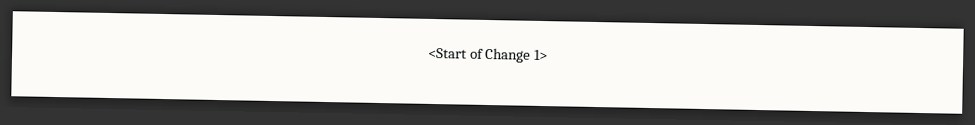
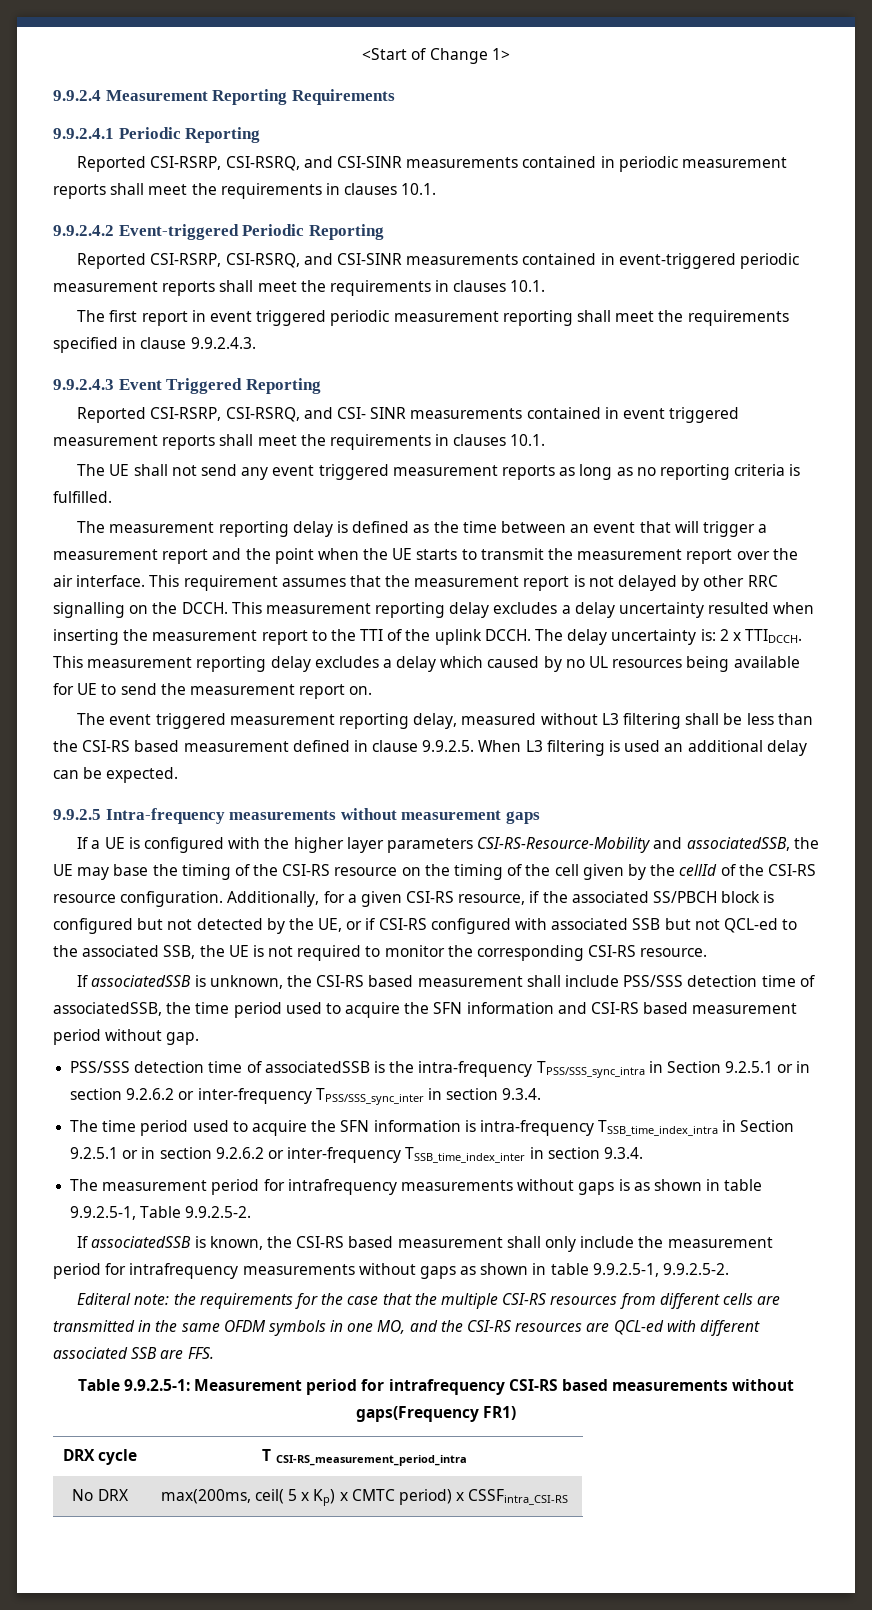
(549, 55) none -> [53,89,395,105] [53,127,261,143] [77,156,787,172] [53,183,437,199] [53,224,384,240] [77,253,799,269] [53,280,546,296] [77,310,789,326] [53,337,256,353] [53,378,321,394] [77,407,740,423] [53,434,546,450] [77,464,801,480] [53,491,112,503] [77,521,768,537] [53,548,798,564] [53,575,778,591] [53,602,815,618] [53,629,803,645] [53,656,800,672] [53,683,373,699] [77,713,813,729] [53,740,807,756] [53,767,179,783] [53,808,540,824] [77,837,819,853] [53,864,816,880] [53,891,775,907] [53,918,798,934] [53,945,708,961] [77,975,815,989] [53,1002,798,1018] [53,1029,200,1045] [70,1061,811,1078] [70,1088,542,1105] [70,1120,795,1136] [70,1147,643,1163] [70,1179,763,1195] [70,1206,252,1220] [77,1236,773,1252] [53,1263,730,1279] [77,1293,781,1309] [53,1320,760,1336] [53,1347,214,1359] [77,1379,795,1395] [355,1406,517,1422] [62,1449,138,1465] [262,1449,467,1466] [72,1489,129,1501] [160,1489,569,1506] // 9.9.2.4 Measurement Reporting Requirements // 9.9.2.4.1 Periodic Reporting // Reported CSI-RSRP, CSI-RSRQ, and CSI-SINR measurements contained in periodic measurement reports shall meet the requirements in clauses 10.1. // 9.9.2.4.2 Event-triggered Periodic Reporting // Reported CSI-RSRP, CSI-RSRQ, and CSI-SINR measurements contained in event-triggered periodic measurement reports shall meet the requirements in clauses 10.1. // The first report in event triggered periodic measurement reporting shall meet the requirements specified in clause 9.9.2.4.3. // 9.9.2.4.3 Event Triggered Reporting // Reported CSI-RSRP, CSI-RSRQ, and CSI- SINR measurements contained in event triggered measurement reports shall meet the requirements in clauses 10.1. // The UE shall not send any event triggered measurement reports as long as no reporting criteria is fulfilled. // The measurement reporting delay is defined as the time between an event that will trigger a measurement report and the point when the UE starts to transmit the measurement report over the air interface. This requirement assumes that the measurement report is not delayed by other RRC signalling on the DCCH. This measurement reporting delay excludes a delay uncertainty resulted when inserting the measurement report to the TTI of the uplink DCCH. The delay uncertainty is: 2 x TTIDCCH. This measurement reporting delay excludes a delay which caused by no UL resources being available for UE to send the measurement report on. // The event triggered measurement reporting delay, measured without L3 filtering shall be less than the CSI-RS based measurement defined in clause 9.9.2.5. When L3 filtering is used an additional delay can be expected. // 9.9.2.5 Intra-frequency measurements without measurement gaps // If a UE is configured with the higher layer parameters CSI-RS-Resource-Mobility and associatedSSB, the UE may base the timing of the CSI-RS resource on the timing of the cell given by the cellId of the CSI-RS resource configuration. Additionally, for a given CSI-RS resource, if the associated SS/PBCH block is configured but not detected by the UE, or if CSI-RS configured with associated SSB but not QCL-ed to the associated SSB, the UE is not required to monitor the corresponding CSI-RS resource. // If associatedSSB is unknown, the CSI-RS based measurement shall include PSS/SSS detection time of associatedSSB, the time period used to acquire the SFN information and CSI-RS based measurement period without gap. // PSS/SSS detection time of associatedSSB is the intra-frequency TPSS/SSS_sync_intra in Section 9.2.5.1 or in section 9.2.6.2 or inter-frequency TPSS/SSS_sync_inter in section 9.3.4. // The time period used to acquire the SFN information is intra-frequency TSSB_time_index_intra in Section 9.2.5.1 or in section 9.2.6.2 or inter-frequency TSSB_time_index_inter in section 9.3.4. // The measurement period for intrafrequency measurements without gaps is as shown in table 9.9.2.5-1, Table 9.9.2.5-2. // If associatedSSB is known, the CSI-RS based measurement shall only include the measurement period for intrafrequency measurements without gaps as shown in table 9.9.2.5-1, 9.9.2.5-2. // Editeral note: the requirements for the case that the multiple CSI-RS resources from different cells are transmitted in the same OFDM symbols in one MO, and the CSI-RS resources are QCL-ed with different associated SSB are FFS. // Table 9.9.2.5-1: Measurement period for intrafrequency CSI-RS based measurements without gaps(Frequency FR1) // DRX cycle | T CSI-RS_measurement_period_intra // No DRX | max(200ms, ceil( 5 x Kp) x CMTC period) x CSSFintra_CSI-RS

